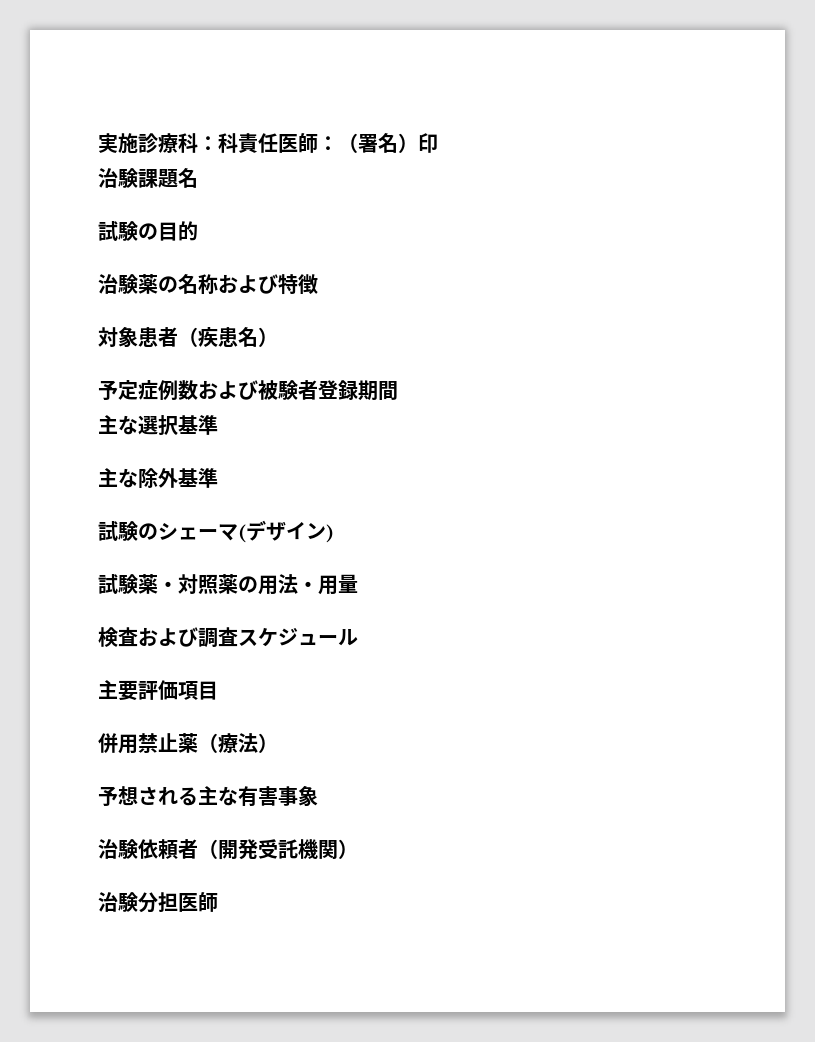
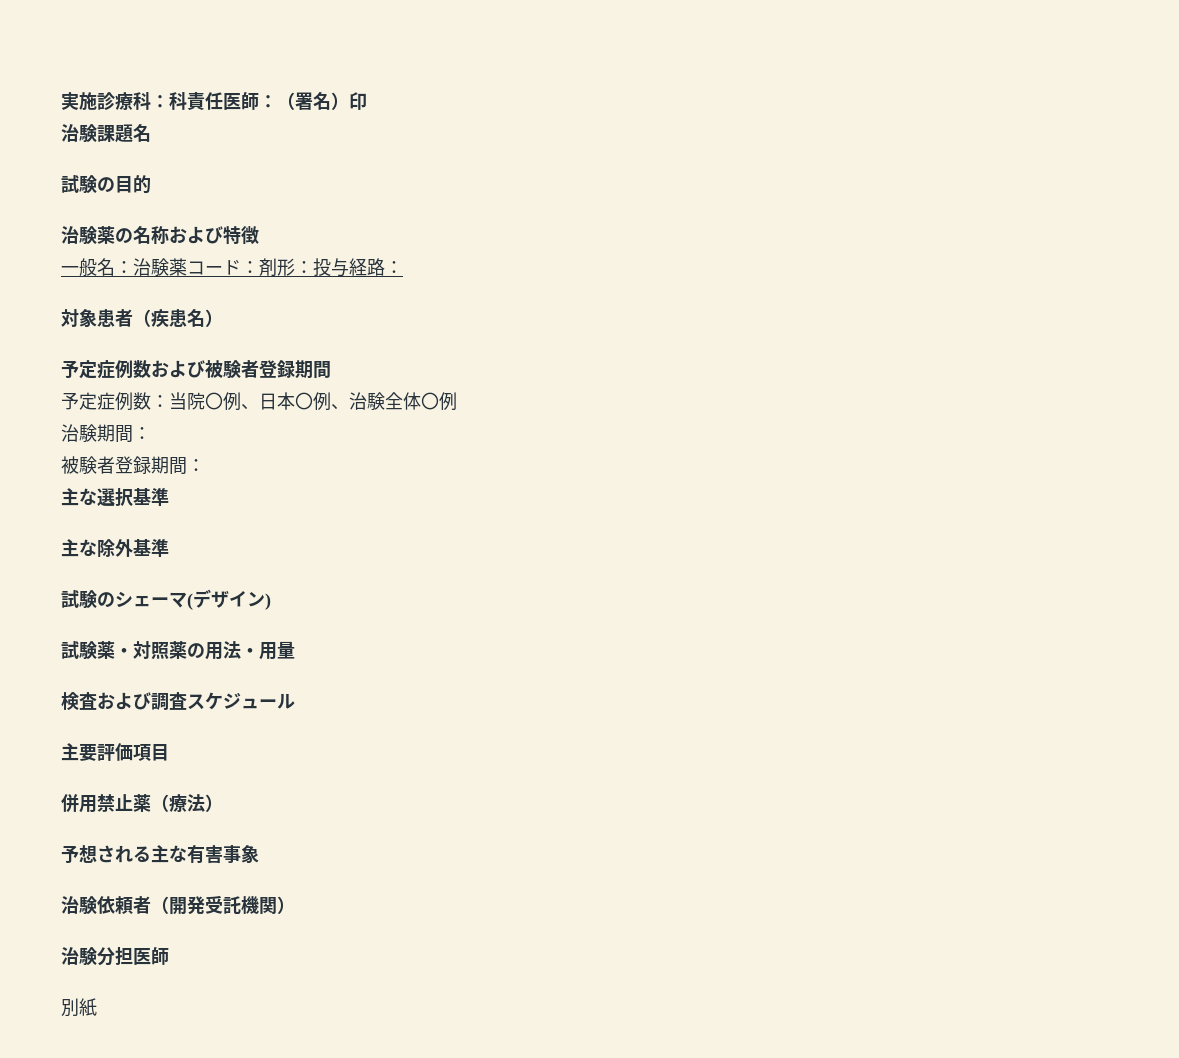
(318, 284) none -> [61,258,403,277] // 一般名：治験薬コード：剤形：投与経路：
(398, 390) none -> [61,392,457,411] [61,424,151,443] [61,456,205,475] // 予定症例数：当院〇例、日本〇例、治験全体〇例 // 治験期間： // 被験者登録期間：
(218, 902) none -> [61,998,97,1017] // 別紙

